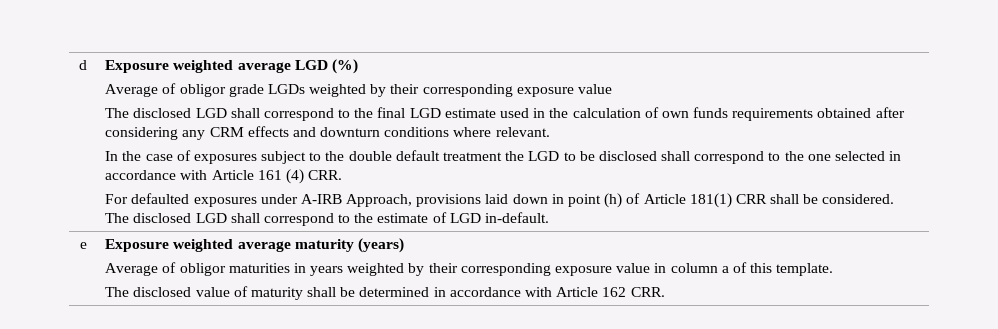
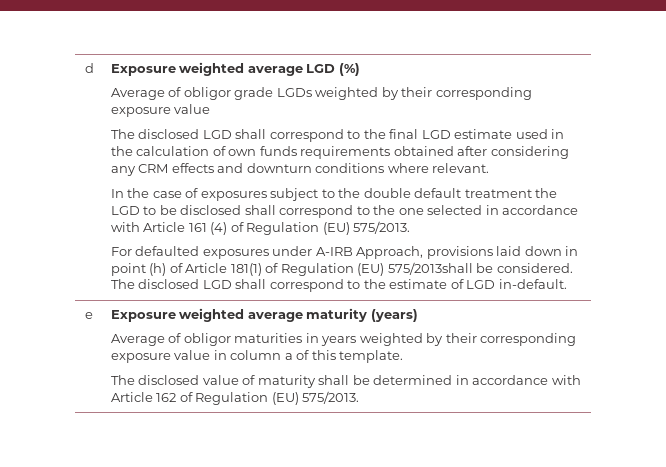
[308,170,343,180] CRR. -> [230,221,411,235] of Regulation (EU) 575/2013.
[735,194,800,204] CRR shall -> [265,262,473,276] of Regulation (EU) 575/2013shall
[630,287,665,297] CRR. -> [179,391,360,405] of Regulation (EU) 575/2013.

